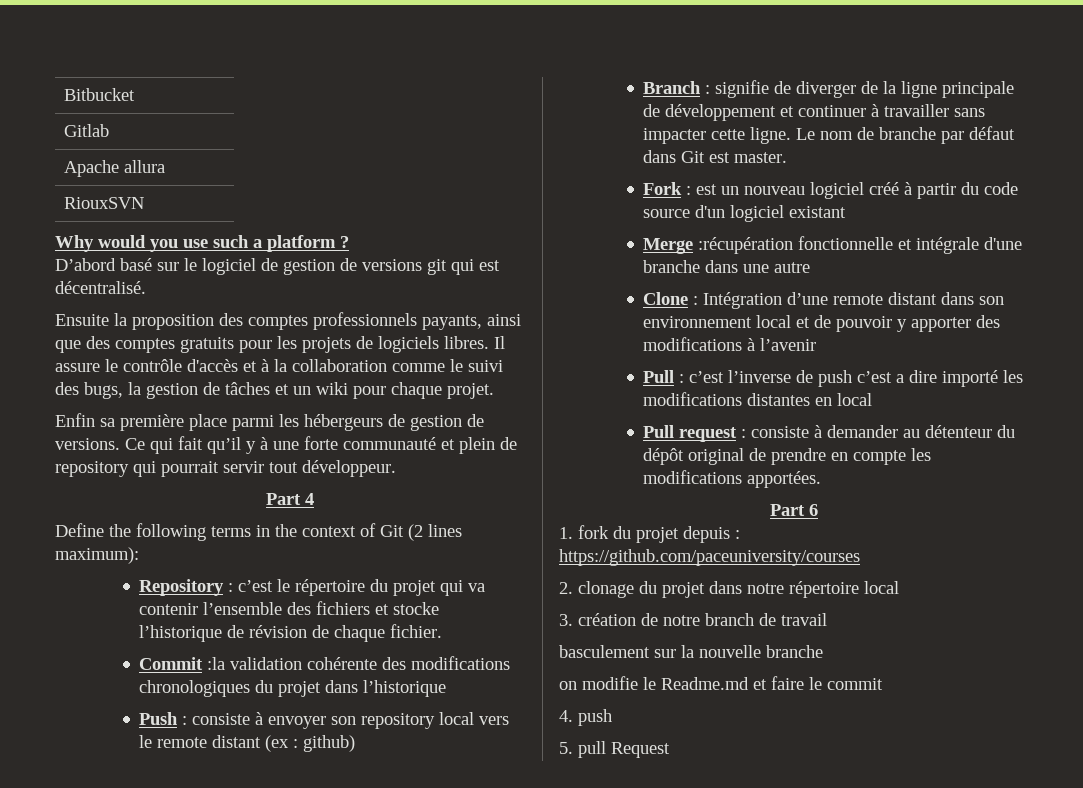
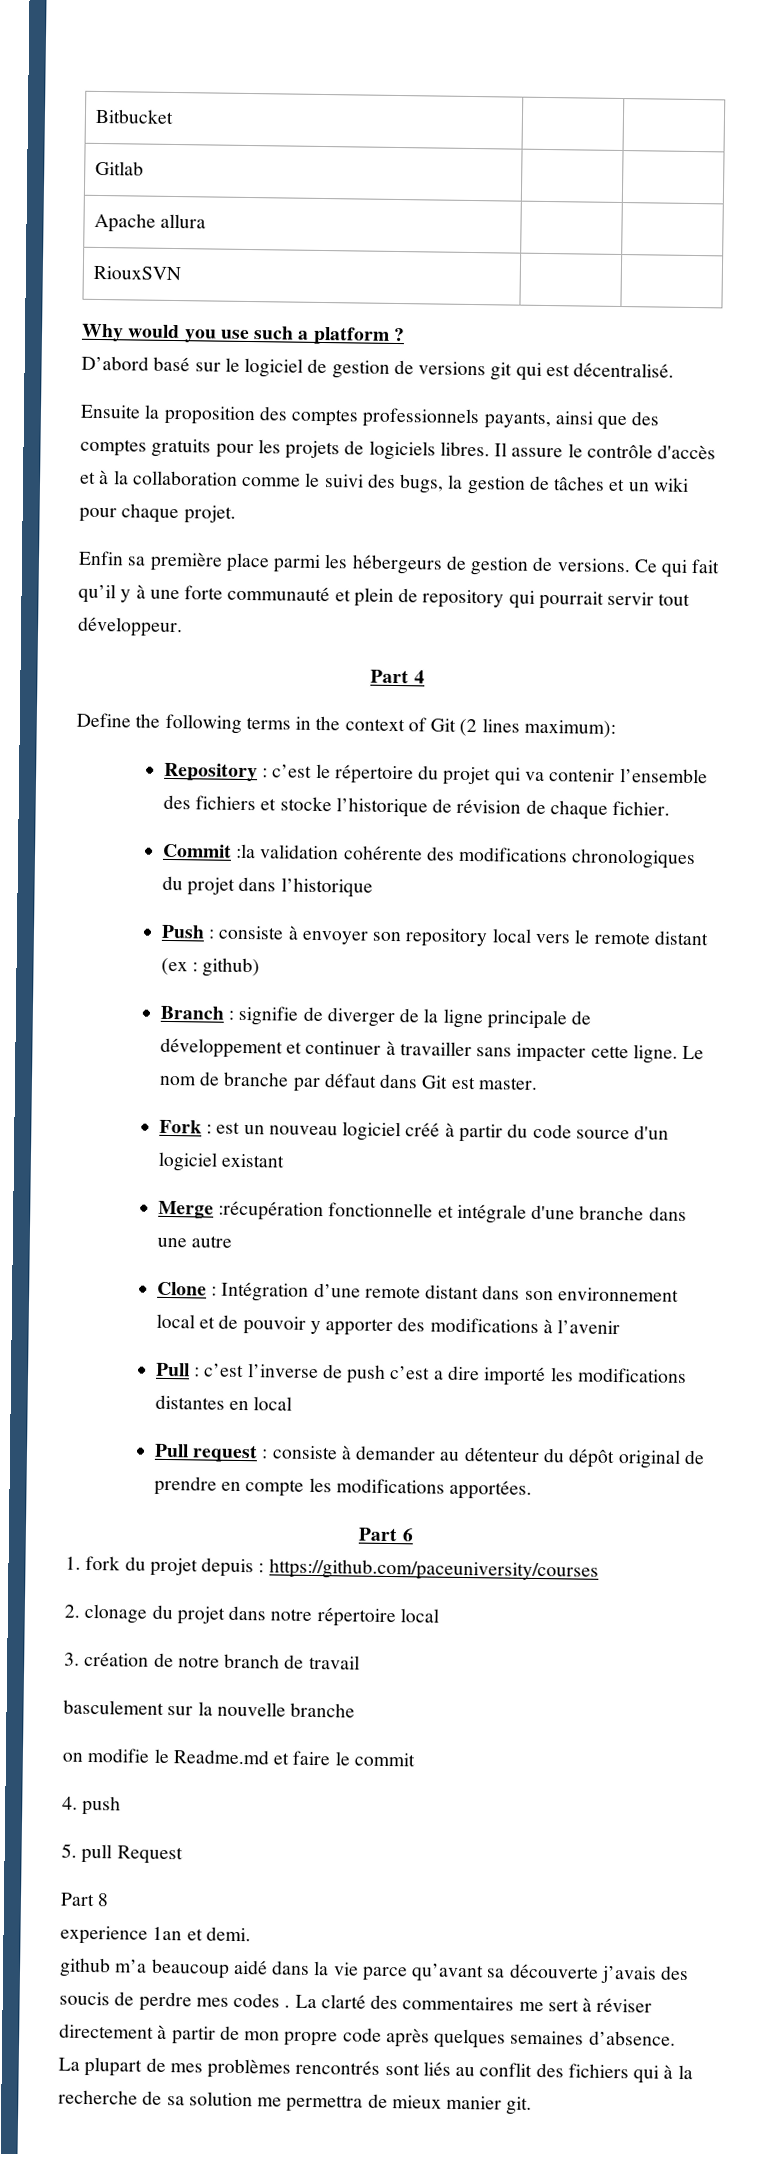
(670, 750) none -> [60,1892,110,1907] [60,1925,251,1945] [59,1957,690,1984] [59,1991,653,2013] [59,2023,676,2049] [58,2056,693,2084] [58,2089,533,2115] // Part 8 // experience 1an et demi. // github m’a beaucoup aidé dans la vie parce qu’avant sa découverte j’avais des soucis de perdre mes codes . La clarté des commentaires me sert à réviser directement à partir de mon propre code après quelques semaines d’absence. La plupart de mes problèmes rencontrés sont liés au conflit des fichiers qui à la recherche de sa solution me permettra de mieux manier git.

